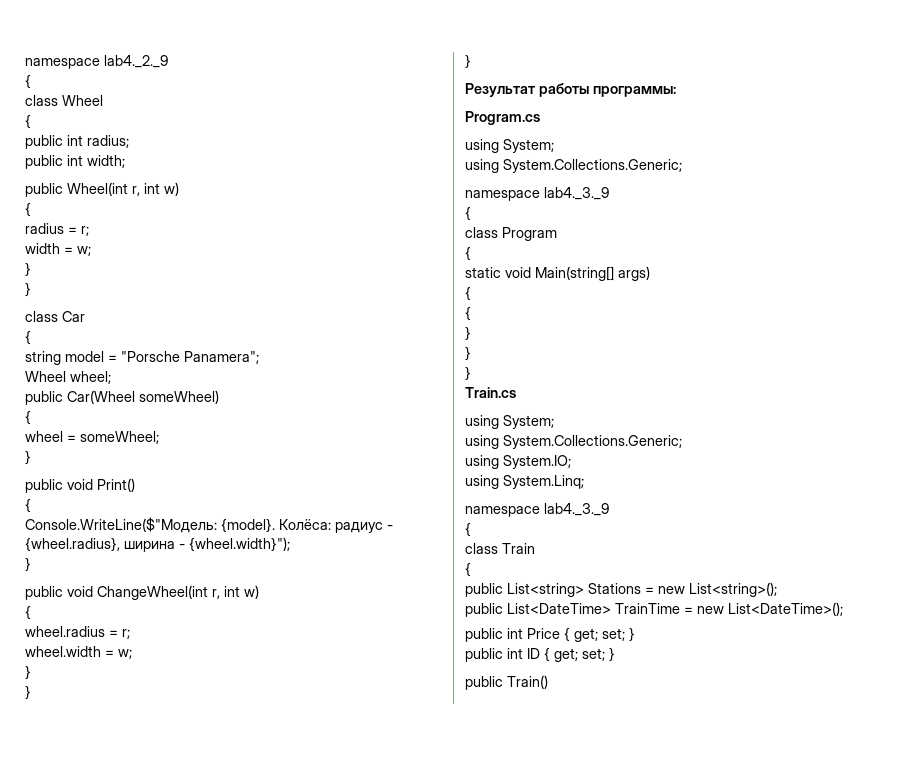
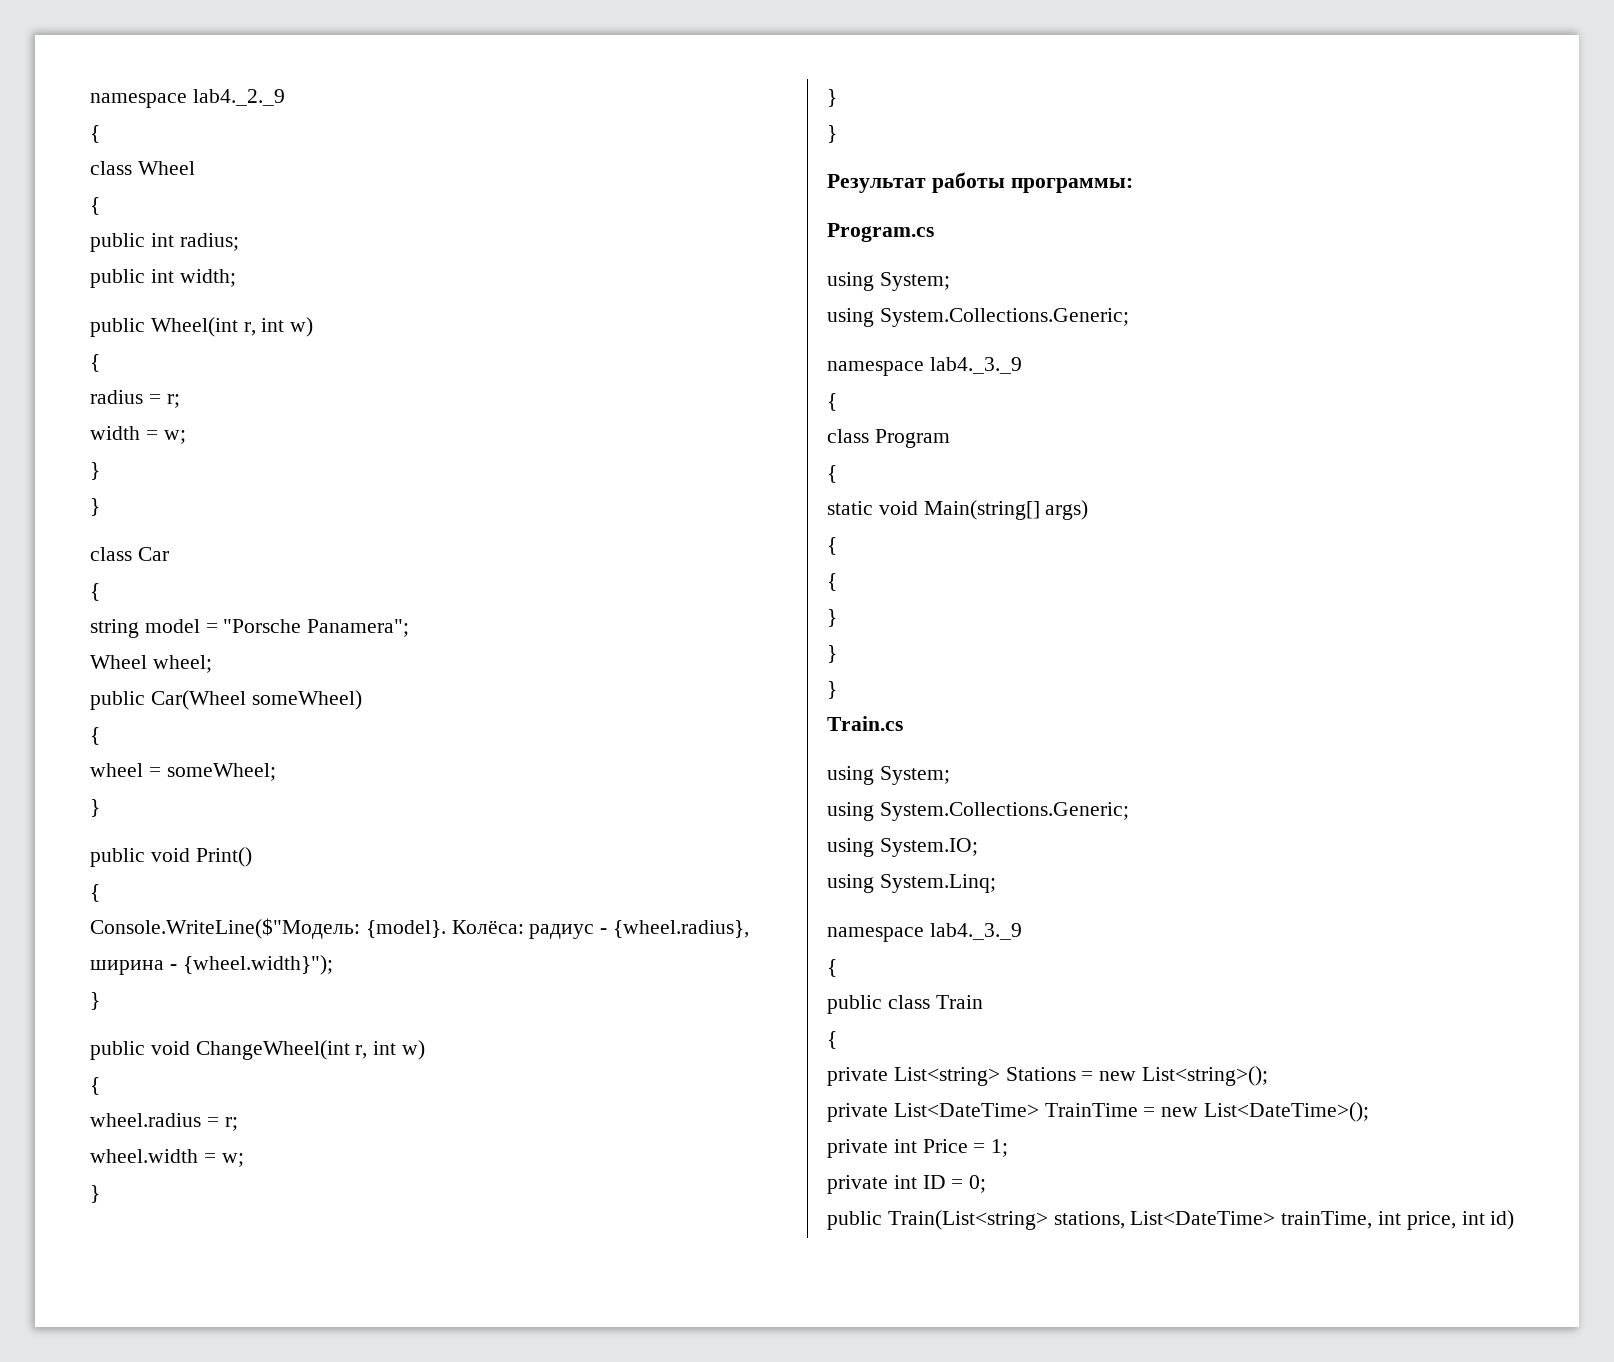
(471, 529) none -> [827,995,882,1014] public
[465,583,503,597] public -> [827,1067,888,1086] private
[465,603,503,617] public -> [827,1103,888,1122] private
[465,628,503,642] public -> [827,1139,888,1158] private
[564,627,635,642] [465,647,615,662] [465,675,548,690] { get; set; } // public int ID { get; set; } // public Train() -> [973,1139,1009,1157] [827,1175,987,1194] [827,1210,1515,1230] = 1; // private int ID = 0; // public Train(List<string> stations, List<DateTime> trainTime, int price, int id)

